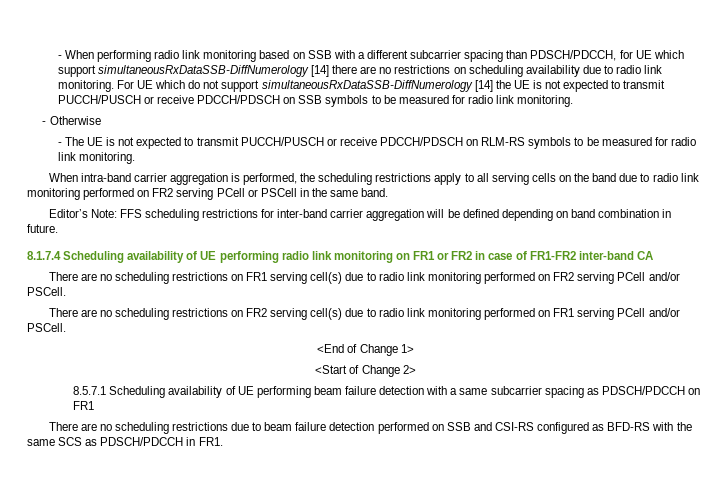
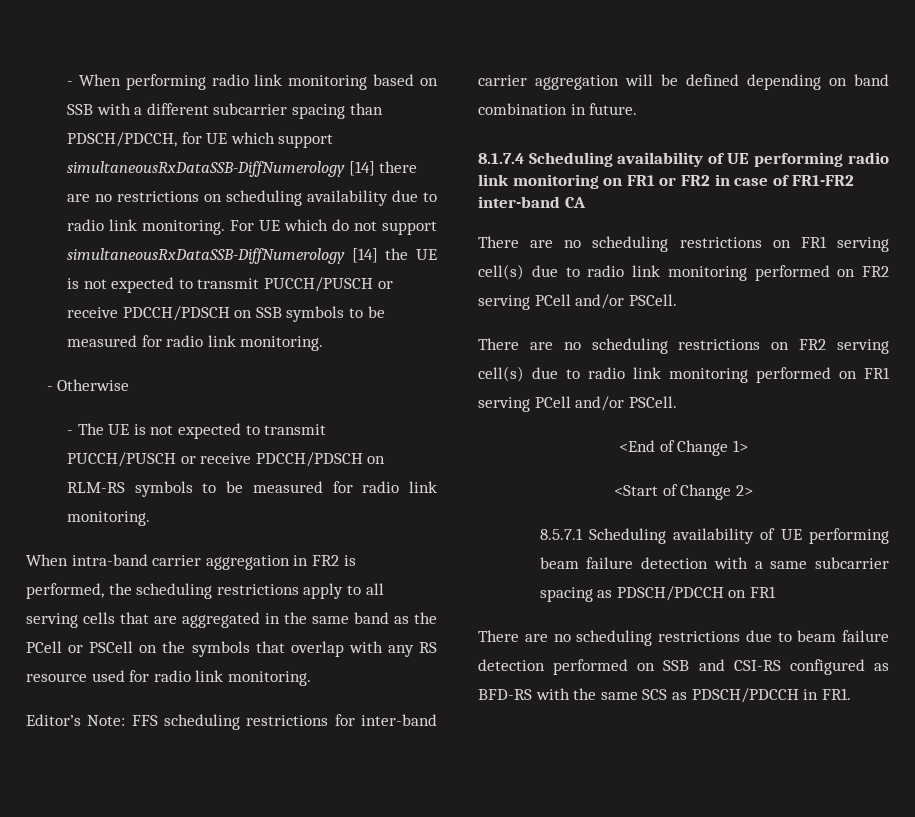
(228, 179) none -> [293,555,339,566] in FR2
[558,173,699,182] [27,188,389,200] on the band due to radio link monitoring performed on FR2 serving PCell or PSCell in the same band. -> [120,612,437,628] [26,641,438,657] [26,670,311,686] that are aggregated in the same band as the PCell or PSCell on the symbols that overlap with any RS resource used for radio link monitoring.

